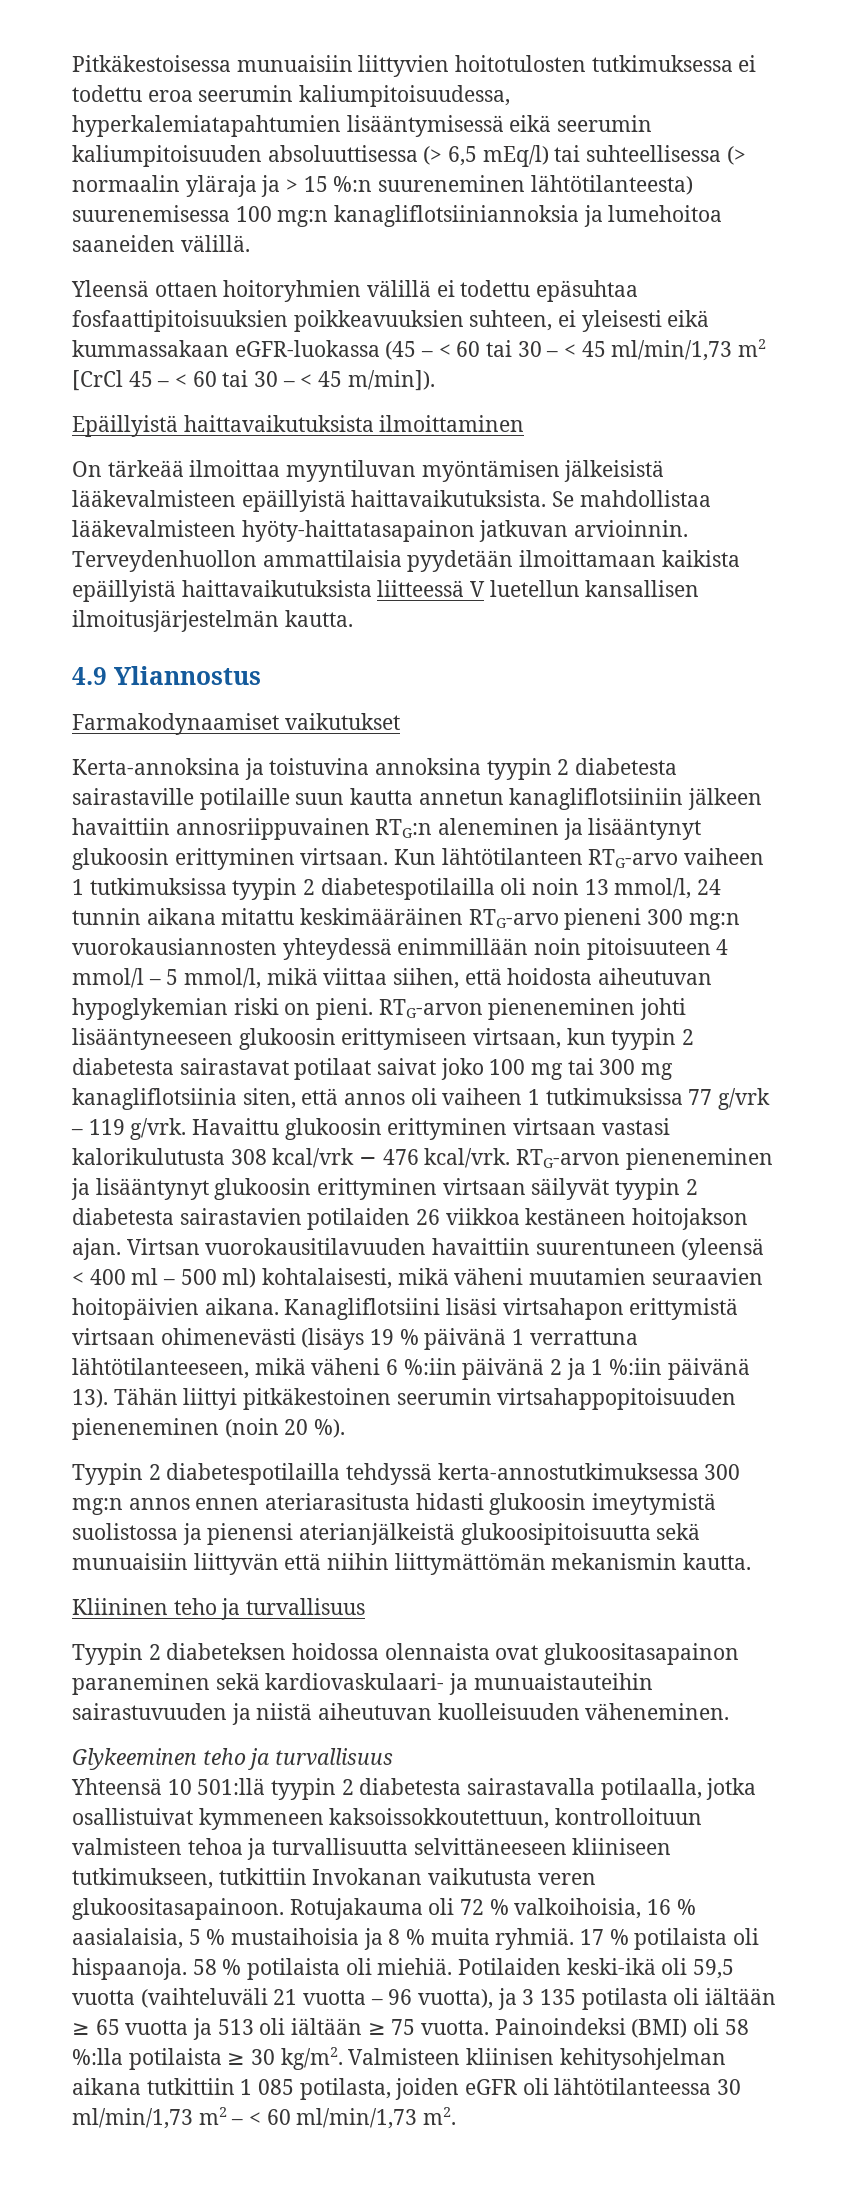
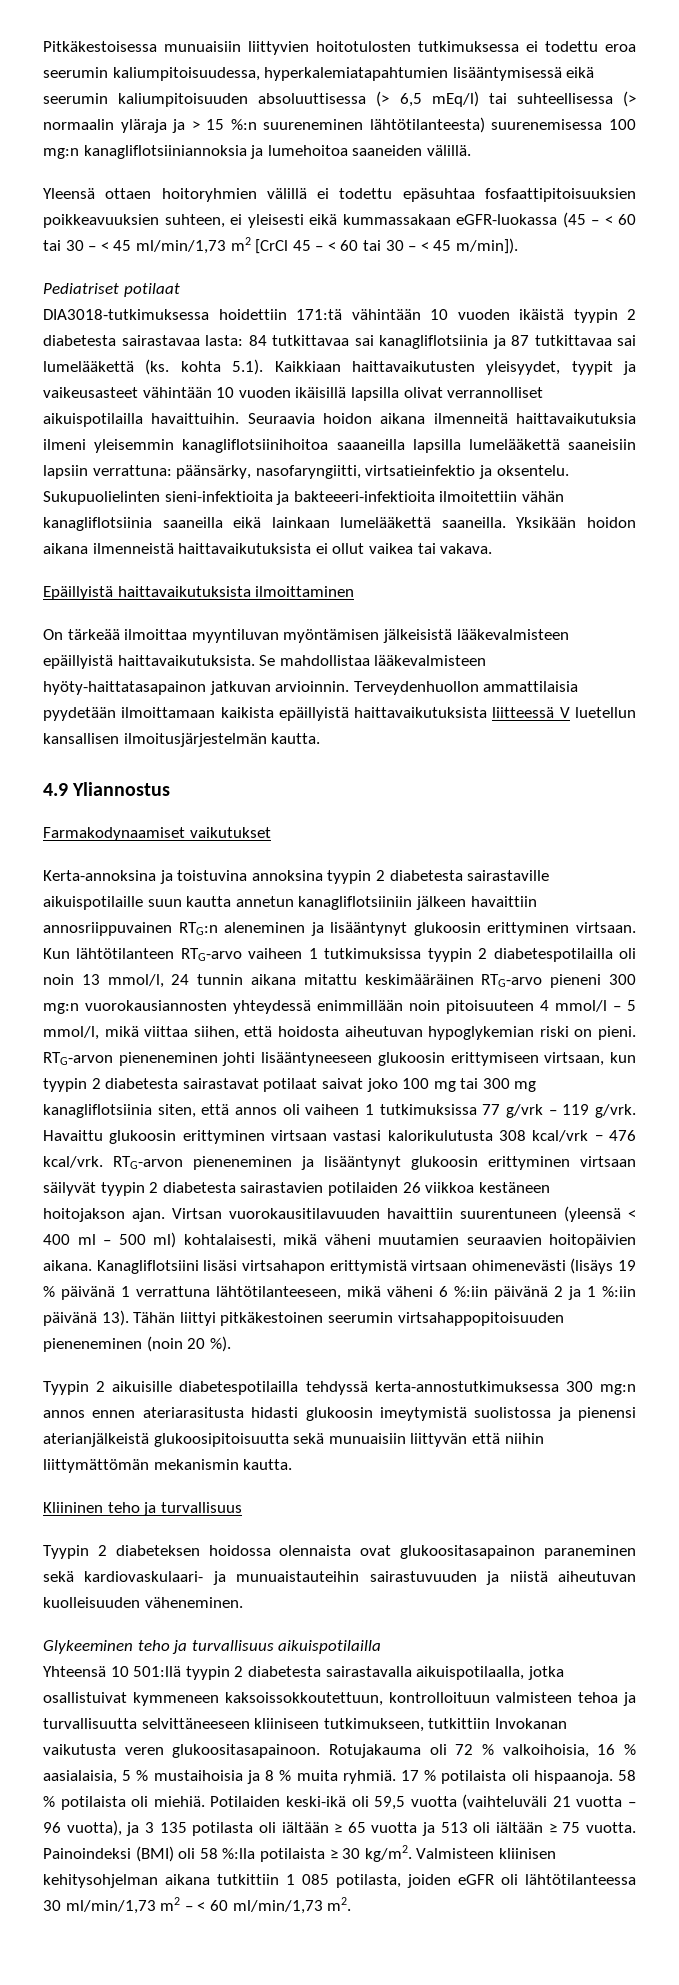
(435, 380) none -> [43,283,180,297] [43,309,636,323] [43,335,636,349] [43,359,636,375] [43,387,544,401] [43,413,636,427] [43,439,637,453] [43,465,569,479] [43,491,564,505] [43,517,636,531] [43,543,493,554] // Pediatriset potilaat // DIA3018-tutkimuksessa hoidettiin 171:tä vähintään 10 vuoden ikäistä tyypin 2 diabetesta sairastavaa lasta: 84 tutkittavaa sai kanagliflotsiinia ja 87 tutkittavaa sai lumelääkettä (ks. kohta 5.1). Kaikkiaan haittavaikutusten yleisyydet, tyypit ja vaikeusasteet vähintään 10 vuoden ikäisillä lapsilla olivat verrannolliset aikuispotilailla havaittuihin. Seuraavia hoidon aikana ilmenneitä haittavaikutuksia ilmeni yleisemmin kanagliflotsiinihoitoa saaaneilla lapsilla lumelääkettä saaneisiin lapsiin verrattuna: päänsärky, nasofaryngiitti, virtsatieinfektio ja oksentelu. Sukupuolielinten sieni-infektioita ja bakteeeri-infektioita ilmoitettiin vähän kanagliflotsiinia saaneilla eikä lainkaan lumelääkettä saaneilla. Yksikään hoidon aikana ilmenneistä haittavaikutuksista ei ollut vaikea tai vakava.
[199,788,290,810] potilaille -> [43,896,143,910] aikuispotilaille
(161, 1472) none -> [112,1381,173,1392] aikuisille
(394, 1756) none -> [278,1640,382,1654] aikuispotilailla
[600,1778,702,1800] potilaalla, -> [416,1666,525,1680] aikuispotilaalla,

